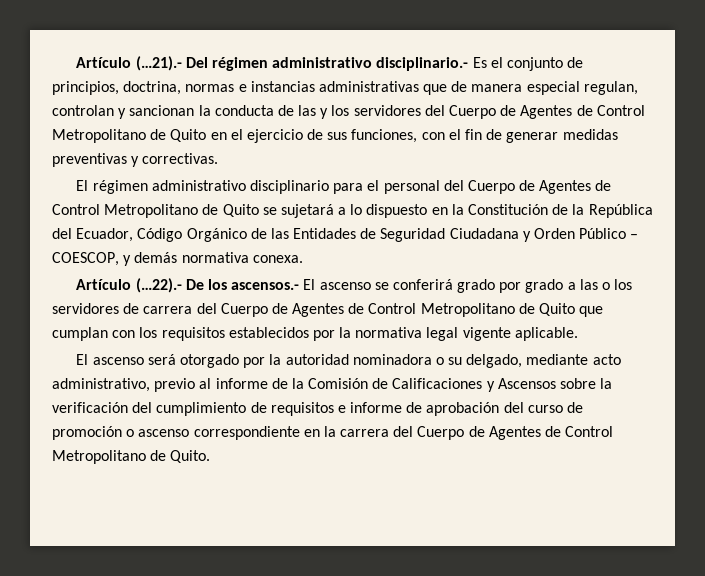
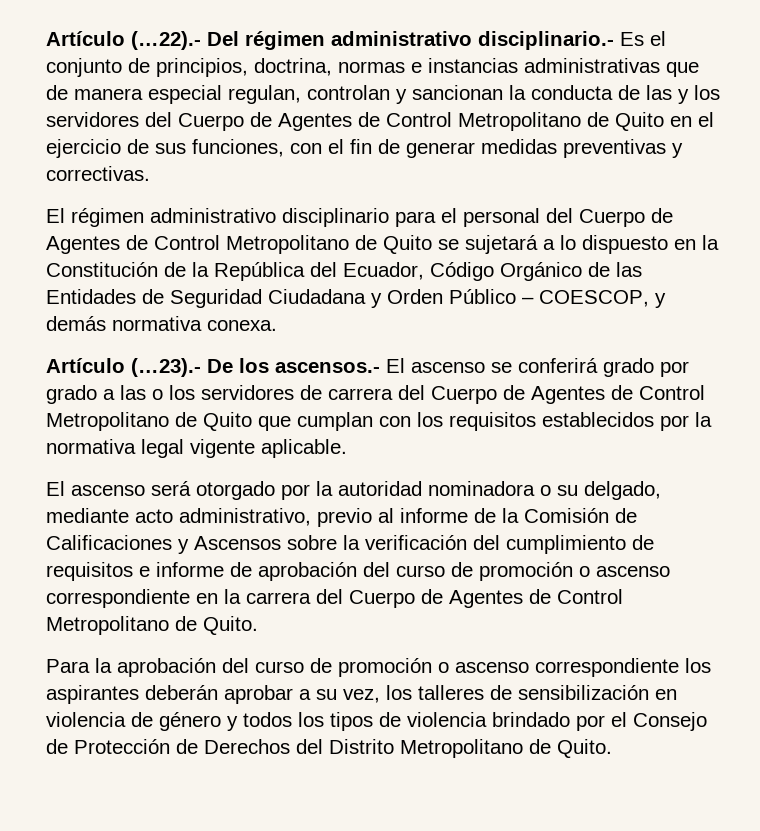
[76,56,182,71] Artículo (…21).- -> [46,31,201,50] Artículo (…22).-
[135,278,182,293] (…22).- -> [131,358,201,377] (…23).-
(211, 456) none -> [46,658,711,677] [46,685,677,704] [46,712,707,731] [46,739,612,758] // Para la aprobación del curso de promoción o ascenso correspondiente los aspirantes deberán aprobar a su vez, los talleres de sensibilización en violencia de género y todos los tipos de violencia brindado por el Consejo de Protección de Derechos del Distrito Metropolitano de Quito.

